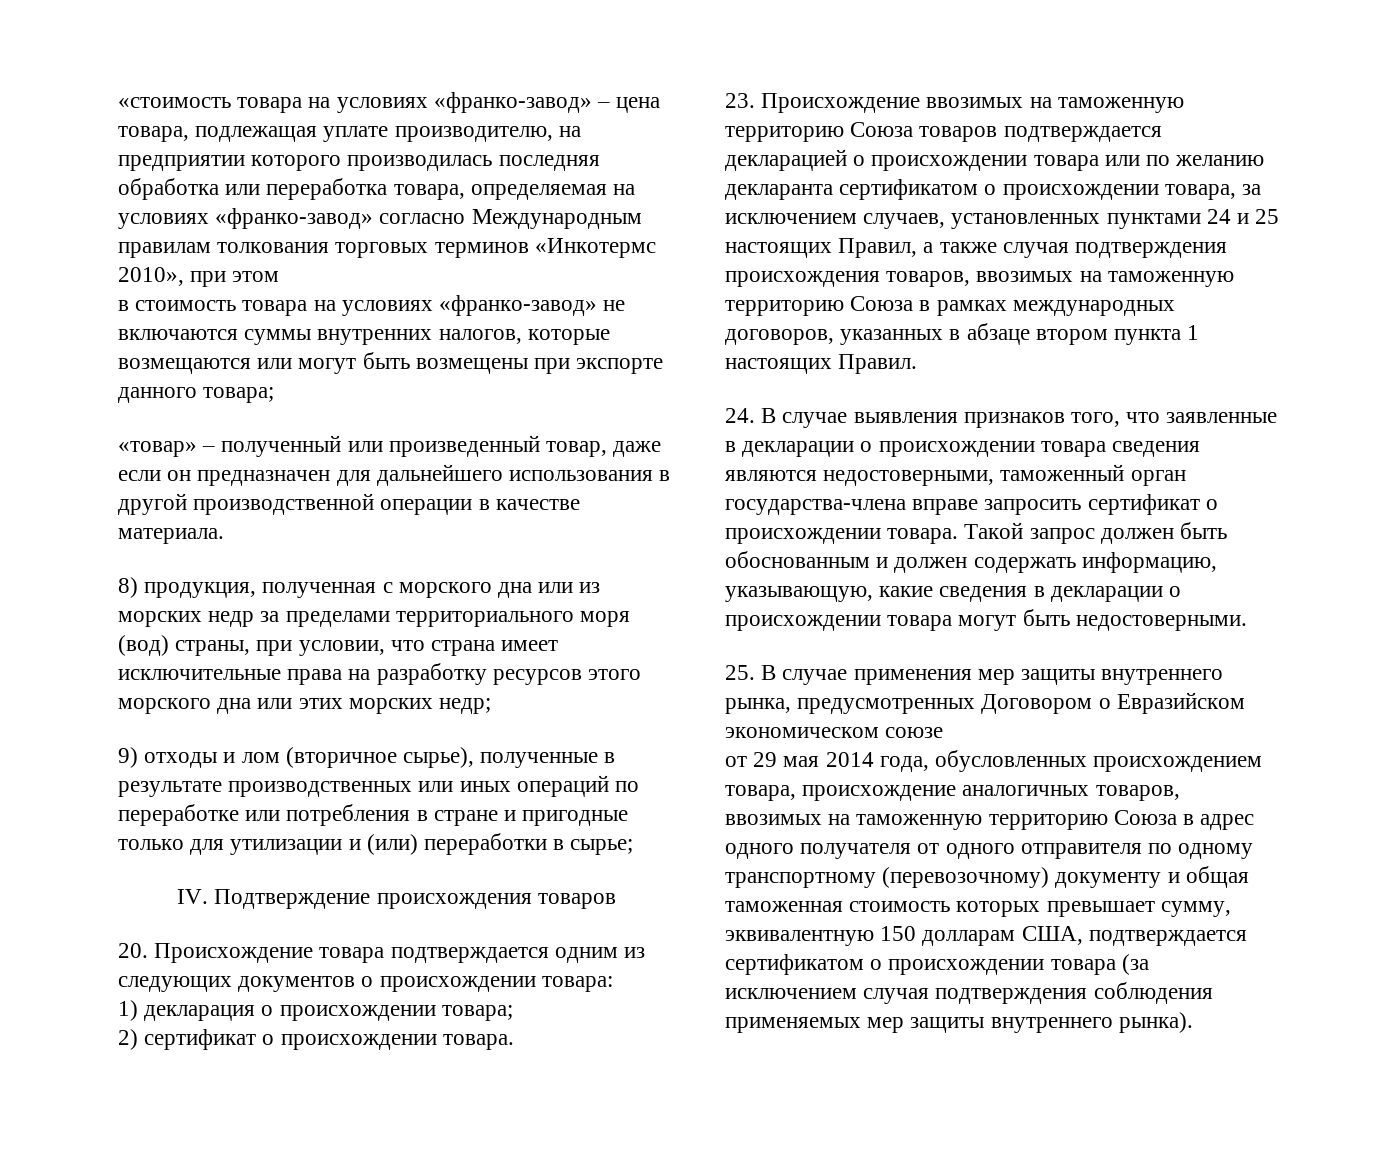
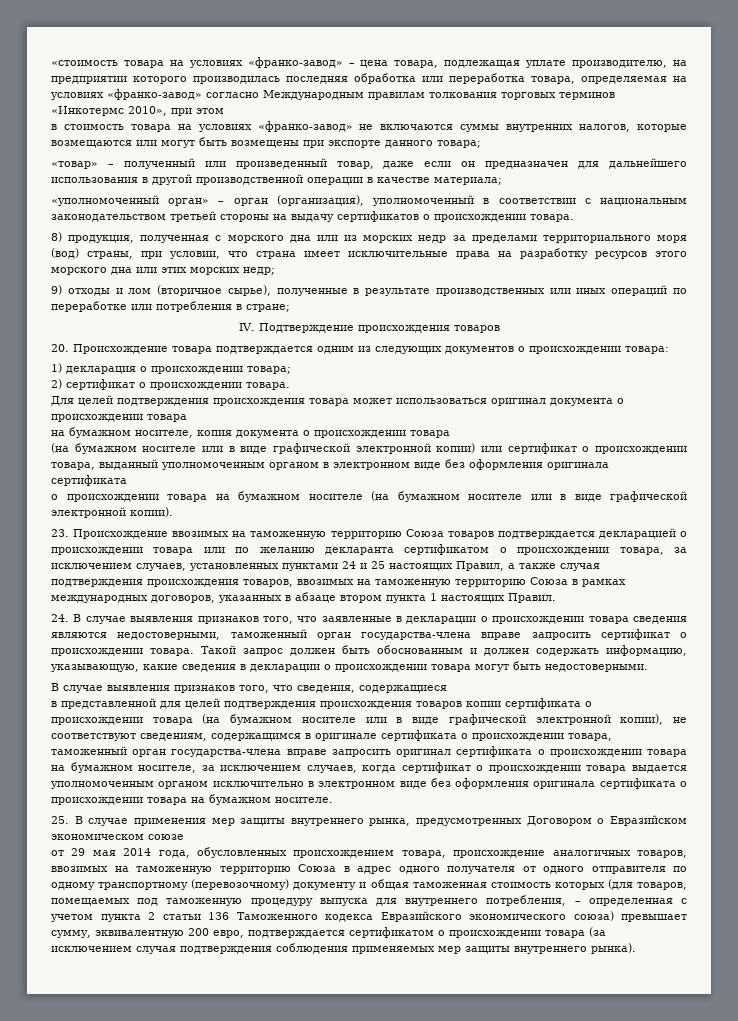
[118,528,224,544] материала. -> [434,177,502,185] [51,195,687,206] [51,211,574,222] материала; // «уполномоченный орган» – орган (организация), уполномоченный в соответствии с национальным законодательством третьей стороны на выдачу сертификатов о происхождении товара.
[433,810,629,826] [118,833,634,855] стране и пригодные только для утилизации и (или) переработки в сырье; -> [246,304,290,312] стране;
(514, 1042) none -> [51,395,624,406] [51,414,187,422] [51,427,450,438] [51,443,687,454] [51,459,609,470] [51,475,127,486] [51,491,687,502] [51,507,173,518] // Для целей подтверждения происхождения товара может использоваться оригинал документа о происхождении товара // на бумажном носителе, копия документа о происхождении товара // (на бумажном носителе или в виде графической электронной копии) или сертификат о происхождении товара, выданный уполномоченным органом в электронном виде без оформления оригинала сертификата // о происхождении товара на бумажном носителе (на бумажном носителе или в виде графической электронной копии).
(1247, 623) none -> [51,683,447,693] [51,698,592,709] [51,714,688,725] [51,730,612,741] [51,746,687,757] [51,762,687,773] [51,778,687,789] [51,794,333,805] // В случае выявления признаков того, что сведения, содержащиеся // в представленной для целей подтверждения происхождения товаров копии сертификата о происхождении товара (на бумажном носителе или в виде графической электронной копии), не соответствуют сведениям, содержащимся в оригинале сертификата о происхождении товара, таможенный орган государства-члена вправе запросить оригинал сертификата о происхождении товара на бумажном носителе, за исключением случаев, когда сертификат о происхождении товара выдается уполномоченным органом исключительно в электронном виде без оформления оригинала сертификата о происхождении товара на бумажном носителе.
[1046,901,1231,917] [725,926,1083,946] превышает сумму, эквивалентную 150 долларам США, -> [607,879,688,890] [51,895,688,906] [51,911,687,922] [51,928,244,938] (для товаров, помещаемых под таможенную процедуру выпуска для внутреннего потребления, – определенная с учетом пункта 2 статьи 136 Таможенного кодекса Евразийского экономического союза) превышает сумму, эквивалентную 200 евро,

